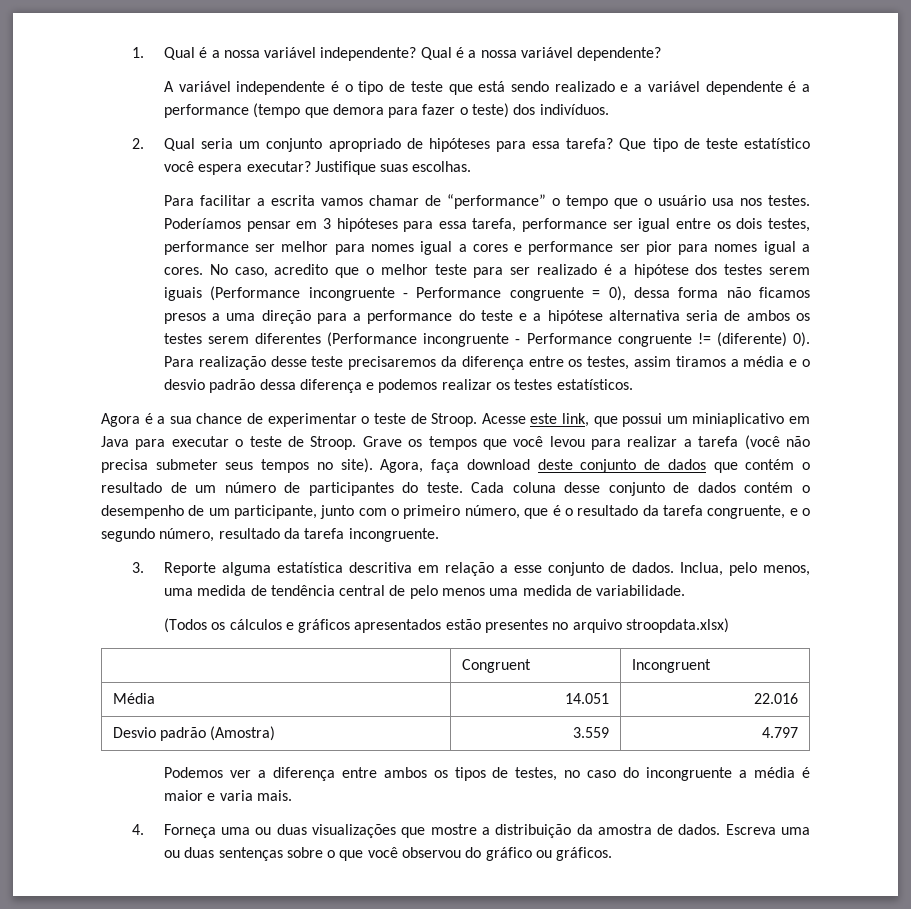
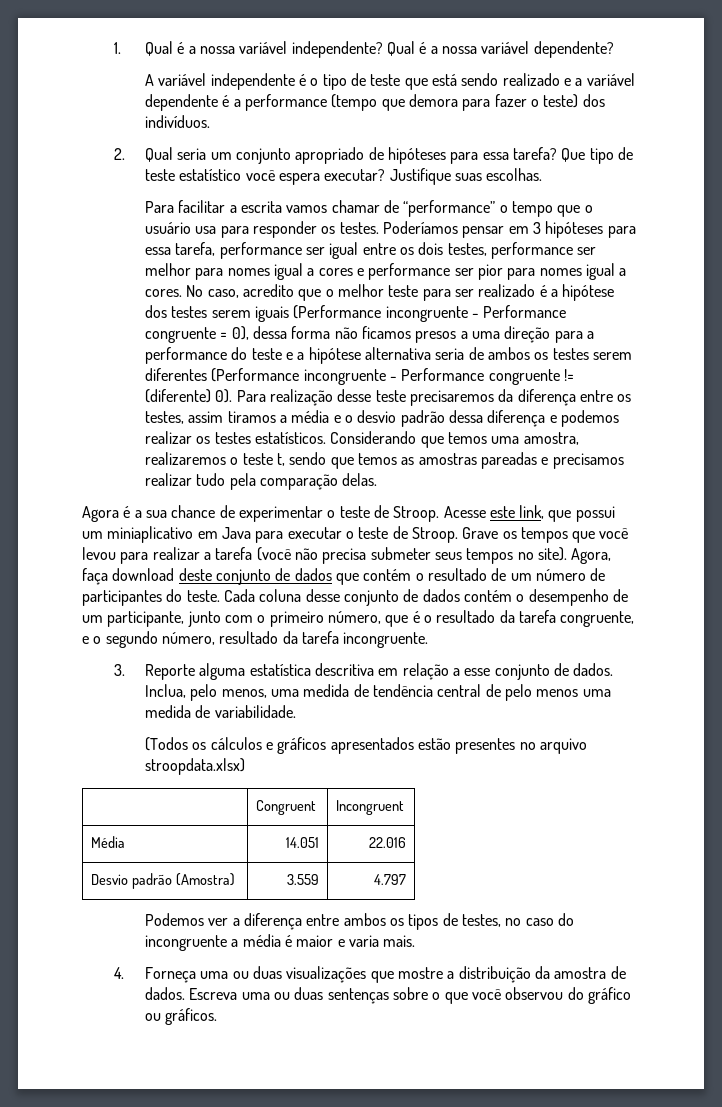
[739,198,762,206] nos -> [220,221,336,238] para responder os
(633, 384) none -> [330,431,579,448] [145,452,624,469] [145,473,378,490] Considerando que temos uma amostra, realizaremos o teste t, sendo que temos as amostras pareadas e precisamos realizar tudo pela comparação delas.

